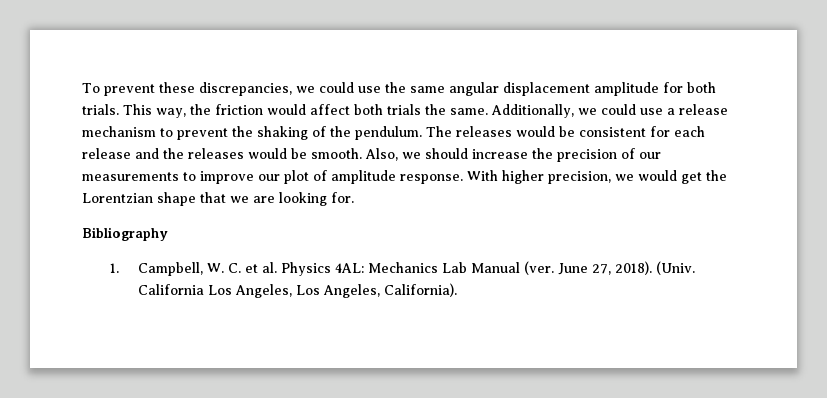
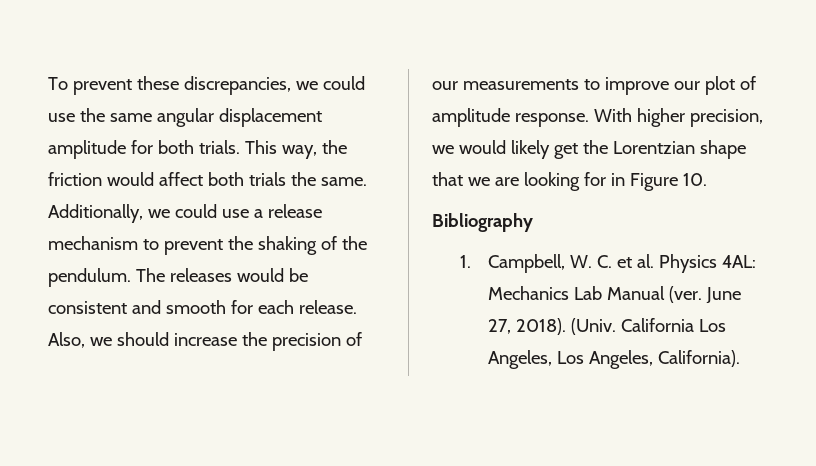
[650,126,705,137] [82,148,362,159] for each release and the releases would be smooth. -> [131,300,357,314] and smooth for each release.
(677, 175) none -> [510,140,550,159] likely
[331,192,354,203] for. -> [583,172,707,191] for in Figure 10.

